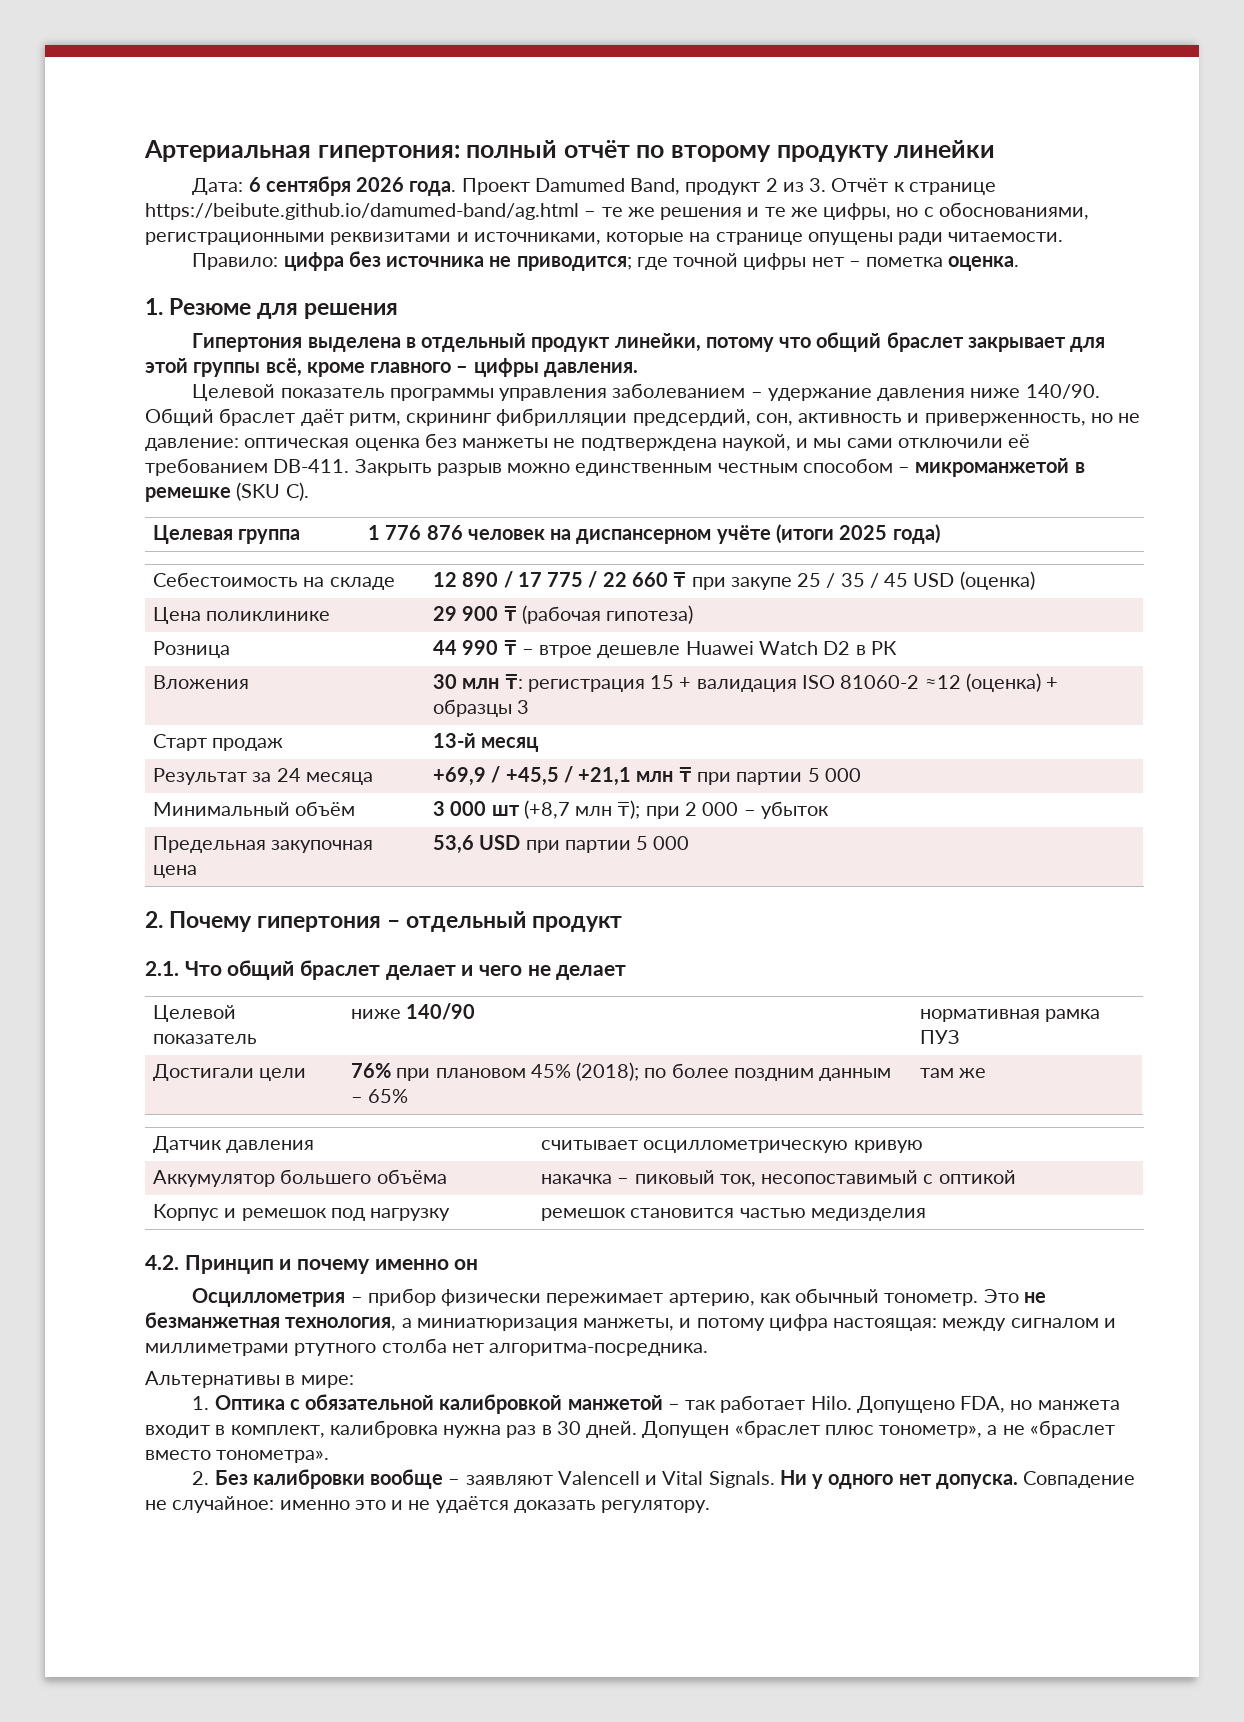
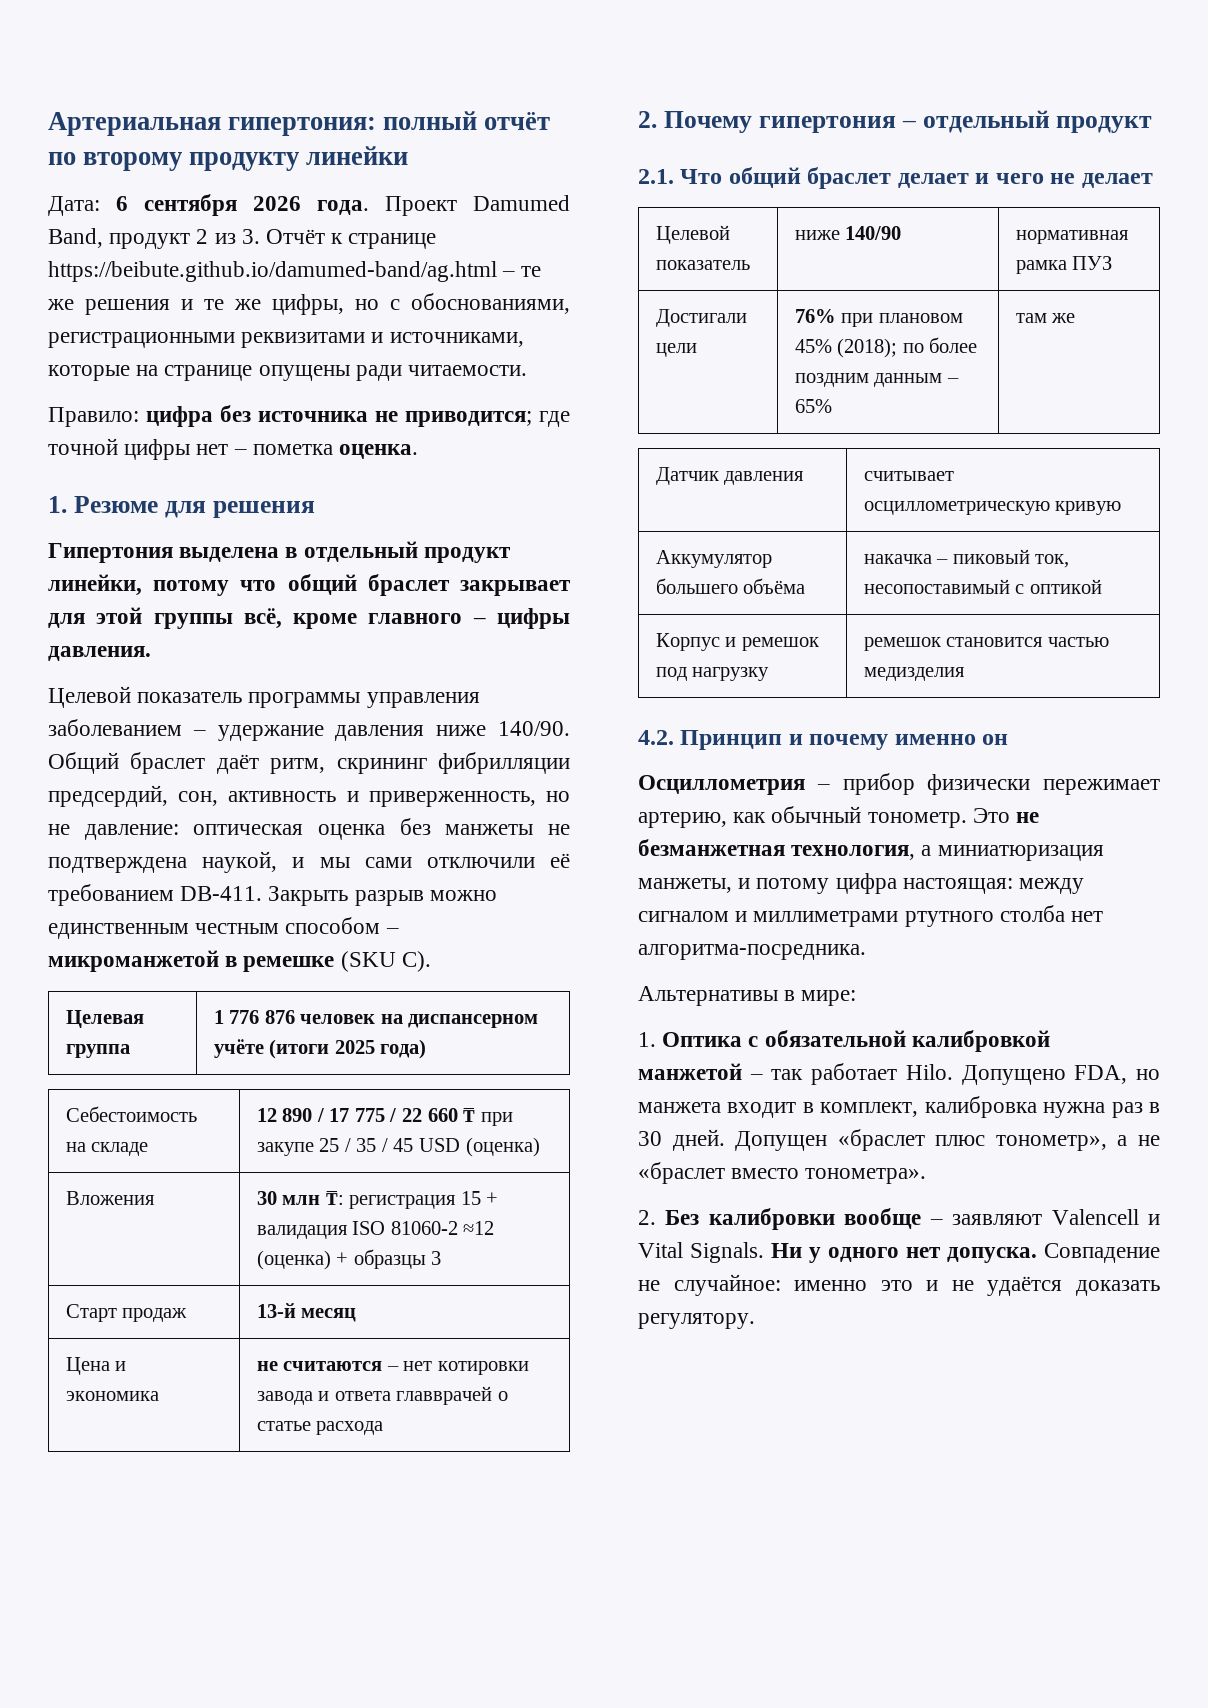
[153,607,331,624] [433,605,694,624] [153,641,231,658] [433,640,897,658] // Цена поликлинике | 29 900 ₸ (рабочая гипотеза) // Розница | 44 990 ₸ – втрое дешевле Huawei Watch D2 в РК -> (540, 1147) none
[153,768,373,785] [433,766,861,786] [153,801,356,816] [433,800,829,819] [153,836,374,853] [153,865,198,878] [433,835,690,854] Результат за 24 месяца | +69,9 / +45,5 / +21,1 млн ₸ при партии 5 000 // Минимальный объём | 3 000 шт (+8,7 млн ₸); при 2 000 – убыток // Предельная закупочная цена | 53,6 USD при партии 5 000 -> [65,1357,127,1375] [65,1391,159,1401] [256,1361,529,1375] [256,1386,508,1405] [256,1421,384,1435] Цена и экономика | не считаются – нет котировки завода и ответа главврачей о статье расхода

